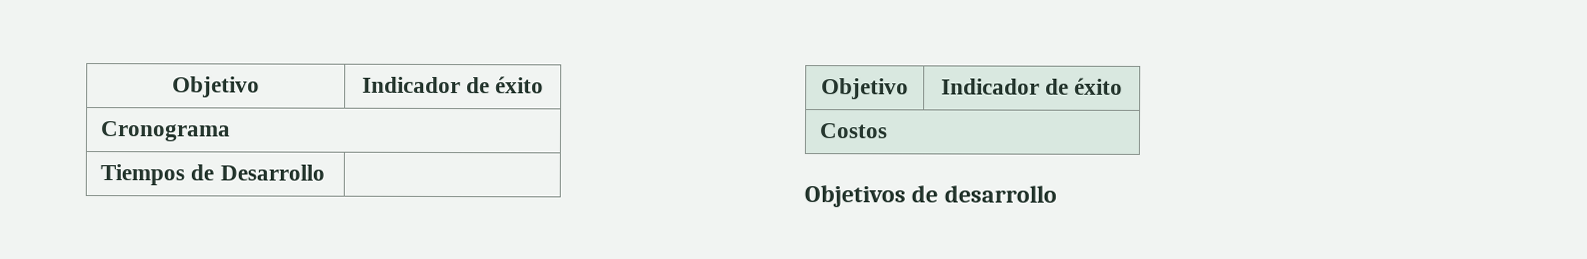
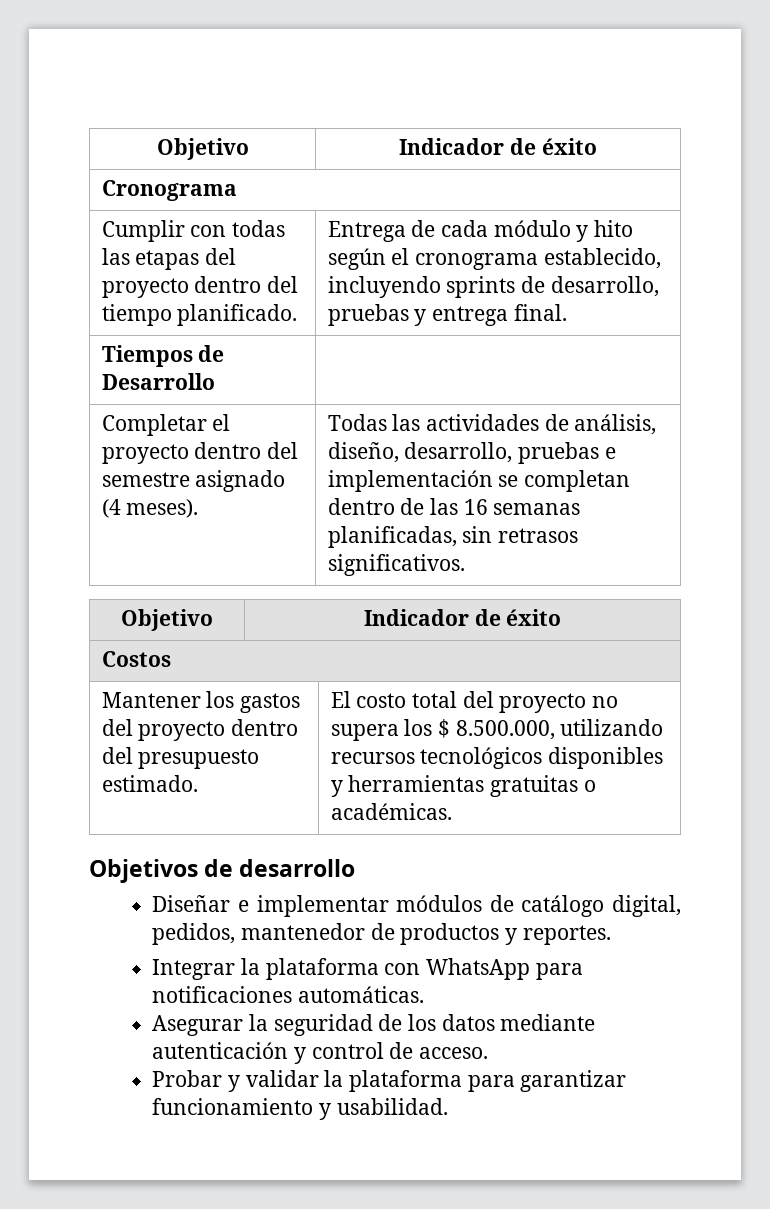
[100,164,325,186] Tiempos de Desarrollo | -> [101,220,285,242] [101,248,236,270] [101,276,298,298] [101,304,298,326] [327,220,633,242] [327,248,661,270] [327,276,659,298] [327,304,567,326] [101,345,225,367] [101,373,215,390] [101,414,231,436] [101,442,298,464] [101,470,286,492] [101,499,199,518] [327,414,657,435] [327,442,616,464] [327,470,630,492] [327,498,581,515] [327,526,578,548] [327,554,465,576] Cumplir con todas las etapas del proyecto dentro del tiempo planificado. | Entrega de cada módulo y hito según el cronograma establecido, incluyendo sprints de desarrollo, pruebas y entrega final. // Tiempos de Desarrollo | // Completar el proyecto dentro del semestre asignado (4 meses). | Todas las actividades de análisis, diseño, desarrollo, pruebas e implementación se completan dentro de las 16 semanas planificadas, sin retrasos significativos.
[804,185,1057,208] // Objetivos de desarrollo -> [101,691,300,713] [101,719,298,741] [101,747,260,769] [101,775,198,792] [330,691,618,713] [330,719,664,741] [330,747,663,769] [330,775,596,797] [330,803,452,820] [89,859,356,883] [152,895,681,917] [152,923,611,945] [152,958,583,980] [152,986,424,1003] [152,1014,596,1036] [152,1042,488,1064] [152,1070,627,1092] [152,1098,448,1120] // Mantener los gastos del proyecto dentro del presupuesto estimado. | El costo total del proyecto no supera los $ 8.500.000, utilizando recursos tecnológicos disponibles y herramientas gratuitas o académicas. // Objetivos de desarrollo // Diseñar e implementar módulos de catálogo digital, pedidos, mantenedor de productos y reportes. // Integrar la plataforma con WhatsApp para notificaciones automáticas. // Asegurar la seguridad de los datos mediante autenticación y control de acceso. // Probar y validar la plataforma para garantizar funcionamiento y usabilidad.

